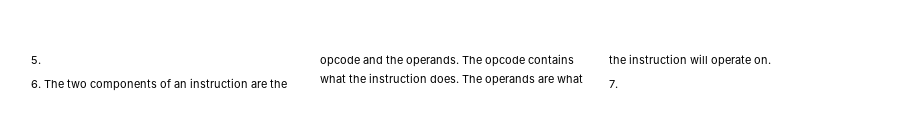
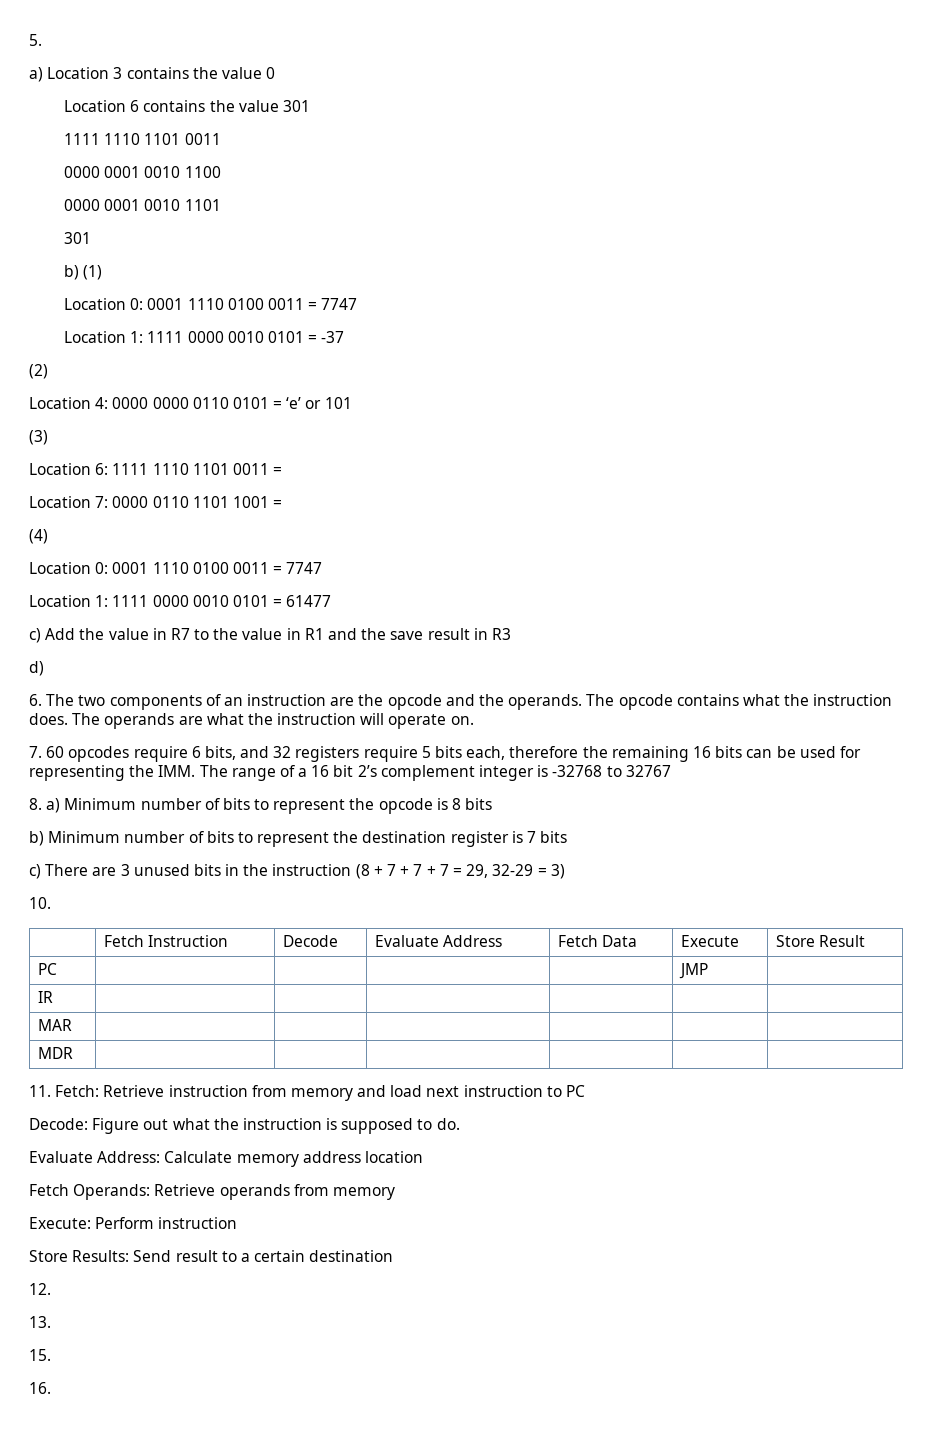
(41, 60) none -> [29,67,276,82] [63,100,310,112] [63,133,221,145] [63,166,221,178] [63,199,221,211] [63,232,91,244] [63,265,103,280] [63,298,358,310] [63,331,345,343] [29,364,48,379] [29,397,352,409] [29,430,48,445] [29,463,283,475] [29,496,283,508] [29,529,48,544] [29,562,323,574] [29,595,332,607] [29,628,511,643] [29,661,44,676] // a) Location 3 contains the value 0 // Location 6 contains the value 301 // 1111 1110 1101 0011 // 0000 0001 0010 1100 // 0000 0001 0010 1101 // 301 // b) (1) // Location 0: 0001 1110 0100 0011 = 7747 // Location 1: 1111 0000 0010 0101 = -37 // (2) // Location 4: 0000 0000 0110 0101 = ‘e’ or 101 // (3) // Location 6: 1111 1110 1101 0011 = // Location 7: 0000 0110 1101 1001 = // (4) // Location 0: 0001 1110 0100 0011 = 7747 // Location 1: 1111 0000 0010 0101 = 61477 // c) Add the value in R7 to the value in R1 and the save result in R3 // d)
(618, 84) none -> [46,746,861,762] [29,765,671,781] [29,798,493,814] [29,831,568,847] [29,864,565,879] [29,897,51,909] [103,935,228,947] [282,935,338,947] [374,935,502,947] [557,935,637,947] [680,935,739,947] [775,935,865,947] [37,963,57,975] [678,963,708,979] [37,991,53,1003] [37,1019,72,1031] [37,1047,73,1059] [29,1085,586,1101] [29,1118,460,1134] [29,1151,423,1167] [29,1184,395,1200] [29,1217,238,1229] [29,1250,394,1262] [29,1283,51,1295] [29,1316,51,1328] [29,1349,51,1361] [29,1382,51,1394] 60 opcodes require 6 bits, and 32 registers require 5 bits each, therefore the remaining 16 bits can be used for representing the IMM. The range of a 16 bit 2’s complement integer is -32768 to 32767 // 8. a) Minimum number of bits to represent the opcode is 8 bits // b) Minimum number of bits to represent the destination register is 7 bits // c) There are 3 unused bits in the instruction (8 + 7 + 7 + 7 = 29, 32-29 = 3) // 10. // | Fetch Instruction | Decode | Evaluate Address | Fetch Data | Execute | Store Result // PC | | | | | JMP | // IR | | | | | | // MAR | | | | | | // MDR | | | | | | // 11. Fetch: Retrieve instruction from memory and load next instruction to PC // Decode: Figure out what the instruction is supposed to do. // Evaluate Address: Calculate memory address location // Fetch Operands: Retrieve operands from memory // Execute: Perform instruction // Store Results: Send result to a certain destination // 12. // 13. // 15. // 16.

